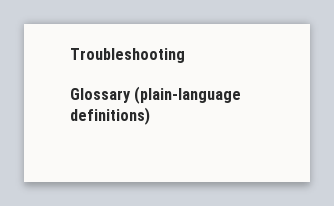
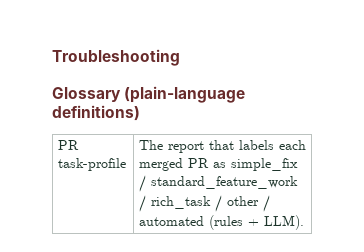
(150, 116) none -> [57,140,79,150] [57,158,126,171] [138,140,306,153] [138,158,298,171] [138,175,298,192] [138,195,270,212] [138,215,304,230] // PR task-profile | The report that labels each merged PR as simple_fix / standard_feature_work / rich_task / other / automated (rules + LLM).

